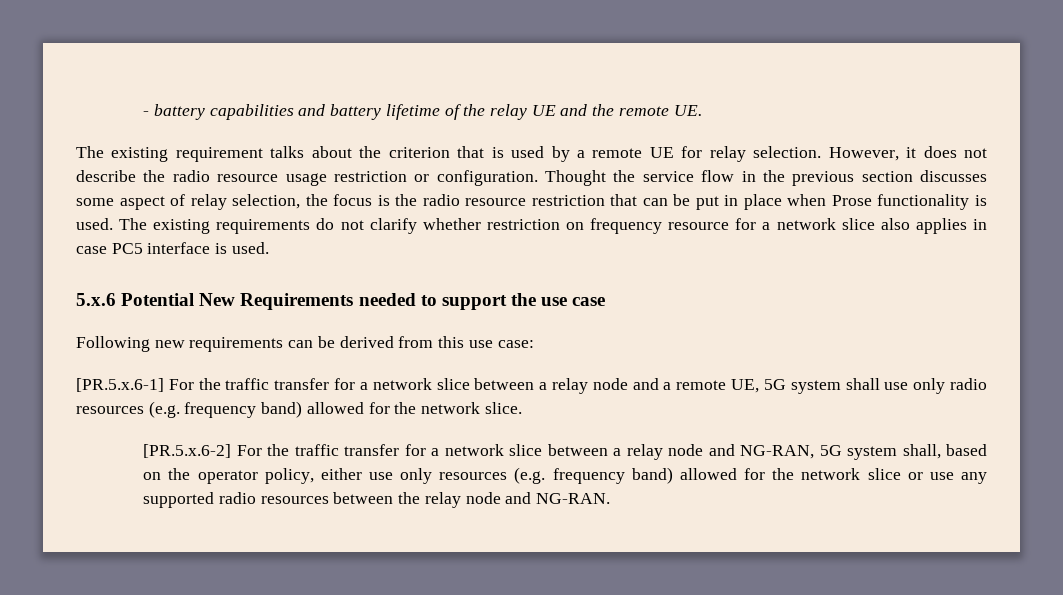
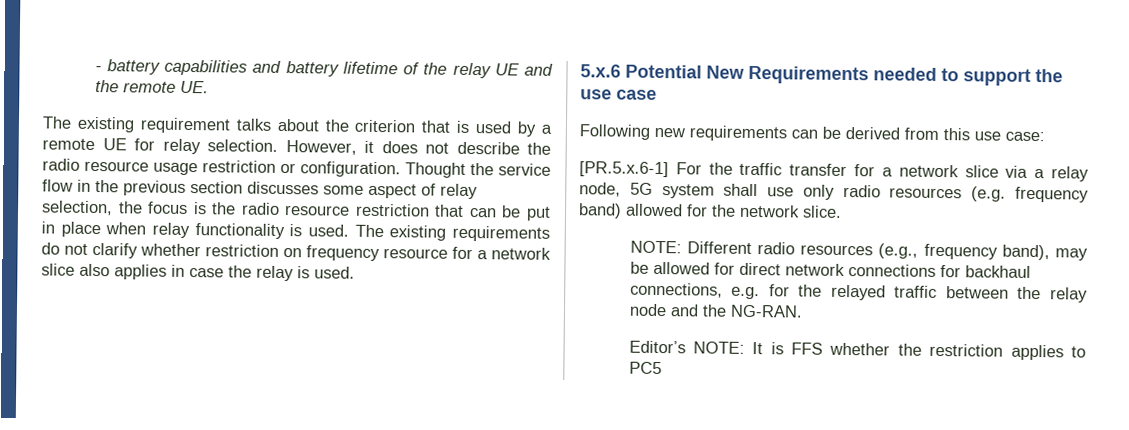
[831,195,872,206] Prose -> [152,222,190,239] relay
[111,242,211,254] PC5 interface -> [228,265,294,282] the relay
[474,378,760,394] between a relay node and a remote UE, -> [1005,165,1089,182] [579,182,621,197] via a relay node,
[143,444,987,460] [143,467,988,484] [143,492,329,508] [PR.5.x.6-2] For the traffic transfer for a network slice between a relay node and NG-RAN, 5G system shall, based on the operator policy, either use only resources (e.g. frequency band) allowed for the network slice or use any supported radio resources -> [629,240,1088,261] [629,261,1031,278] [629,282,938,301] NOTE: Different radio resources (e.g., frequency band), may be allowed for direct network connections for backhaul connections, e.g. for the relayed traffic
(532, 498) none -> [701,304,727,317] the
(611, 498) none -> [628,340,1086,361] [628,361,662,375] // Editor’s NOTE: It is FFS whether the restriction applies to PC5

